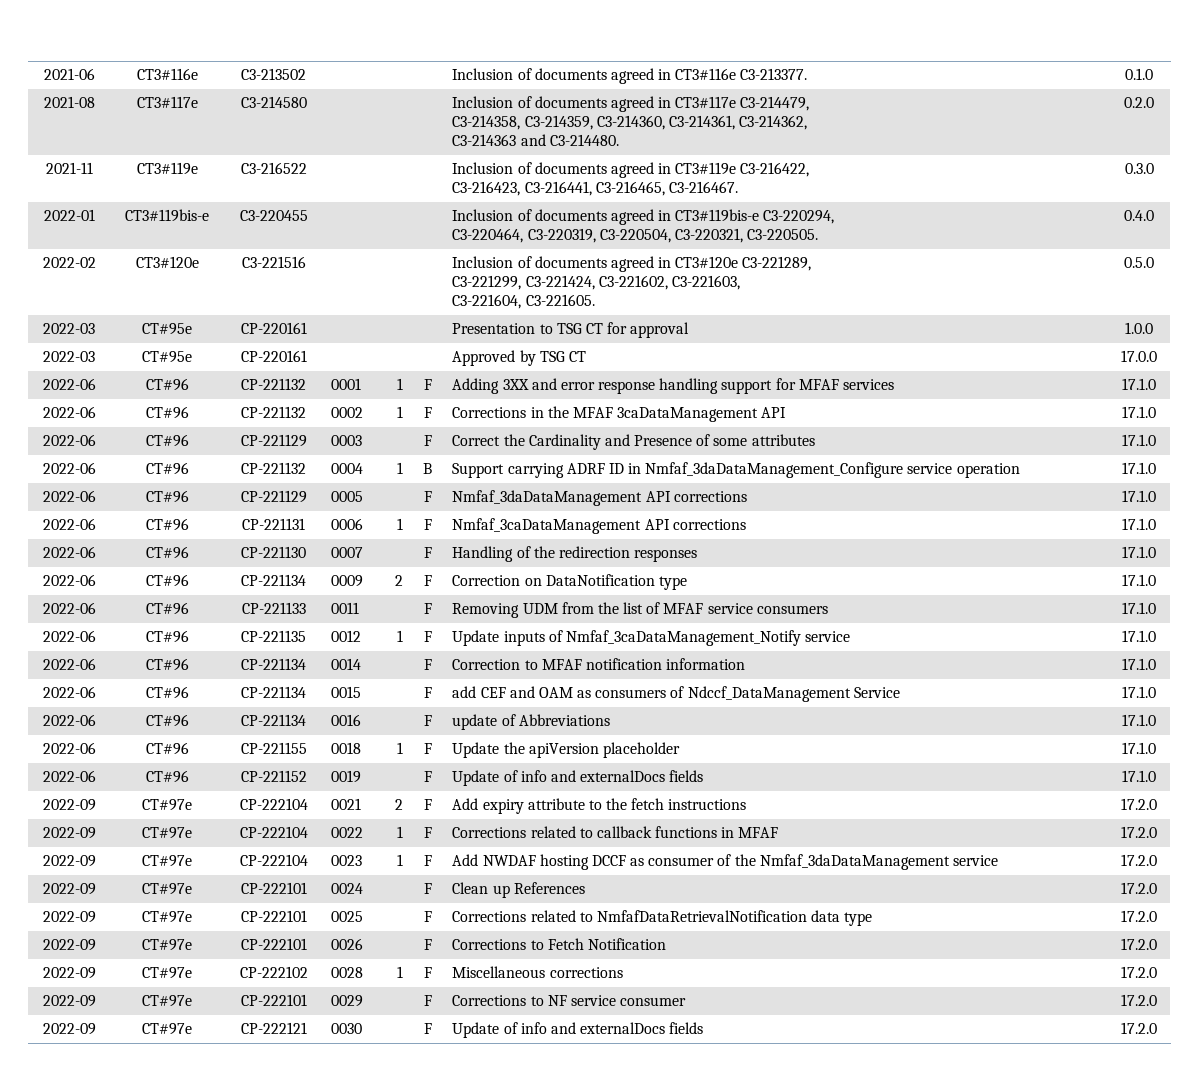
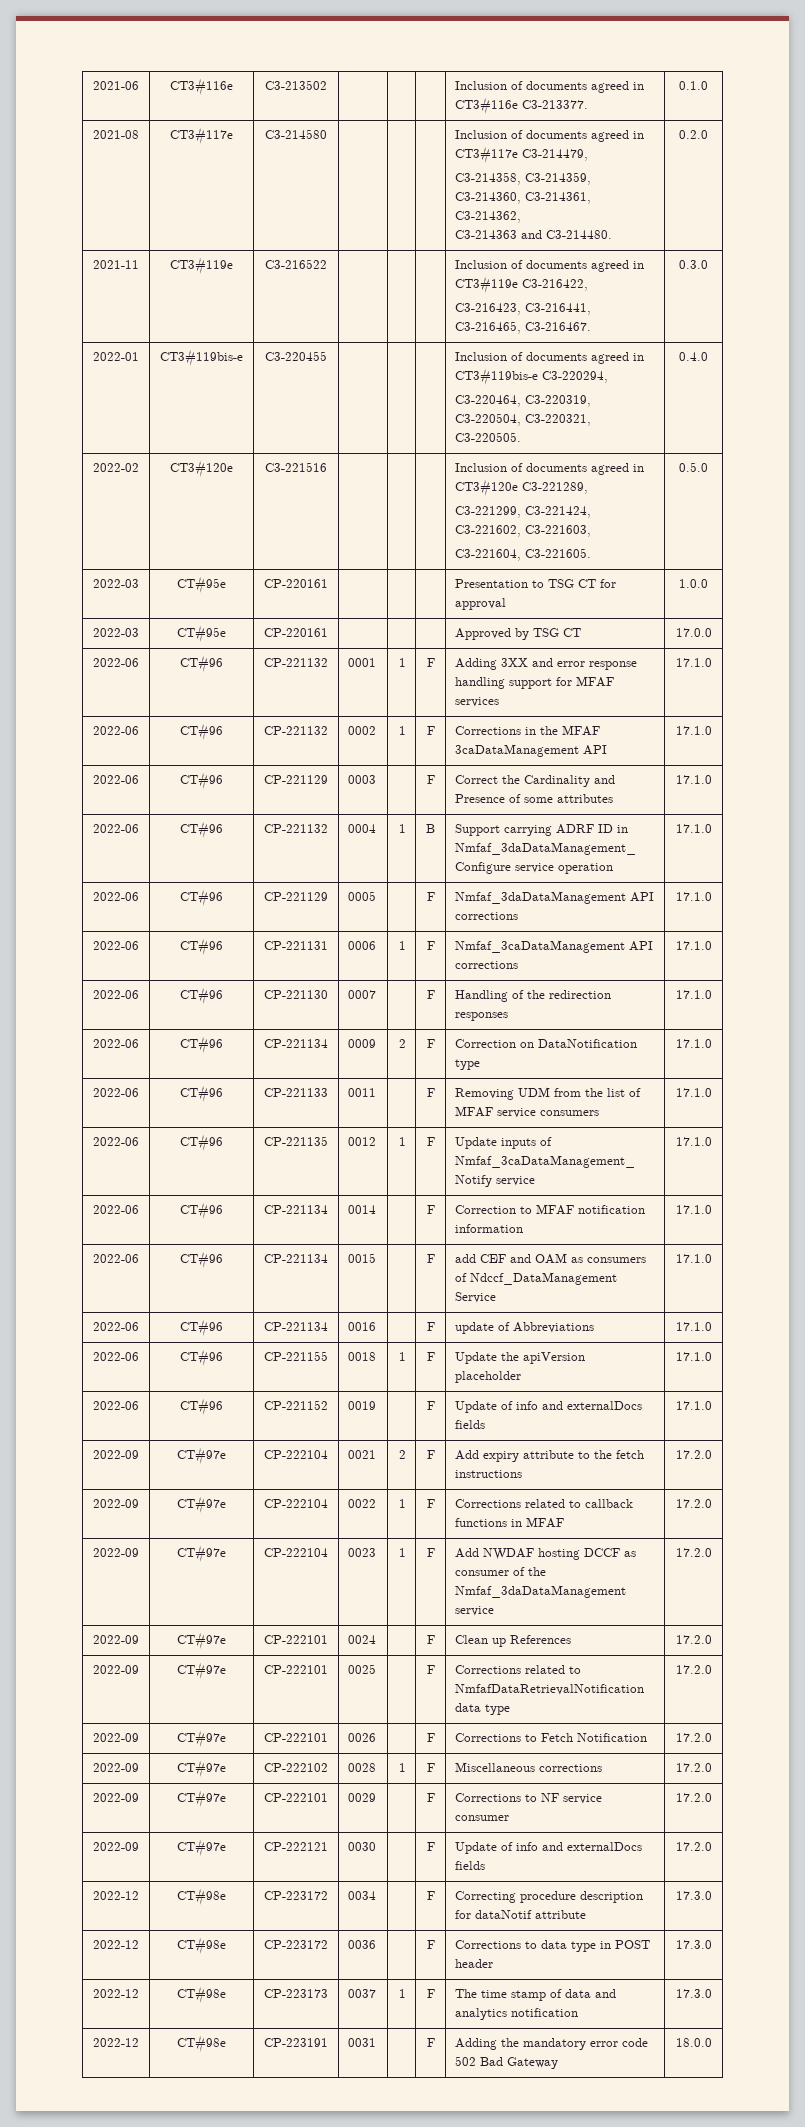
(1157, 1028) none -> [93,1891,139,1900] [177,1888,226,1905] [264,1891,328,1900] [348,1891,377,1900] [426,1891,435,1900] [455,1891,644,1903] [455,1910,587,1919] [675,1891,712,1900] [93,1940,139,1949] [177,1937,226,1954] [264,1940,328,1949] [348,1940,377,1949] [426,1940,435,1949] [455,1940,651,1952] [455,1959,494,1968] [675,1940,712,1949] [93,1989,139,1998] [177,1986,226,2003] [264,1989,328,1998] [348,1989,377,1998] [398,1989,406,1998] [426,1989,435,1998] [455,1989,617,2001] [455,2008,579,2020] [675,1989,712,1998] [93,2038,139,2047] [177,2035,226,2052] [264,2038,328,2047] [348,2038,377,2047] [426,2038,435,2047] [455,2038,649,2050] [455,2056,559,2069] [675,2038,712,2047] // 2022-12 | CT#98e | CP-223172 | 0034 | | F | Correcting procedure description for dataNotif attribute | 17.3.0 // 2022-12 | CT#98e | CP-223172 | 0036 | | F | Corrections to data type in POST header | 17.3.0 // 2022-12 | CT#98e | CP-223173 | 0037 | 1 | F | The time stamp of data and analytics notification | 17.3.0 // 2022-12 | CT#98e | CP-223191 | 0031 | | F | Adding the mandatory error code 502 Bad Gateway | 18.0.0

